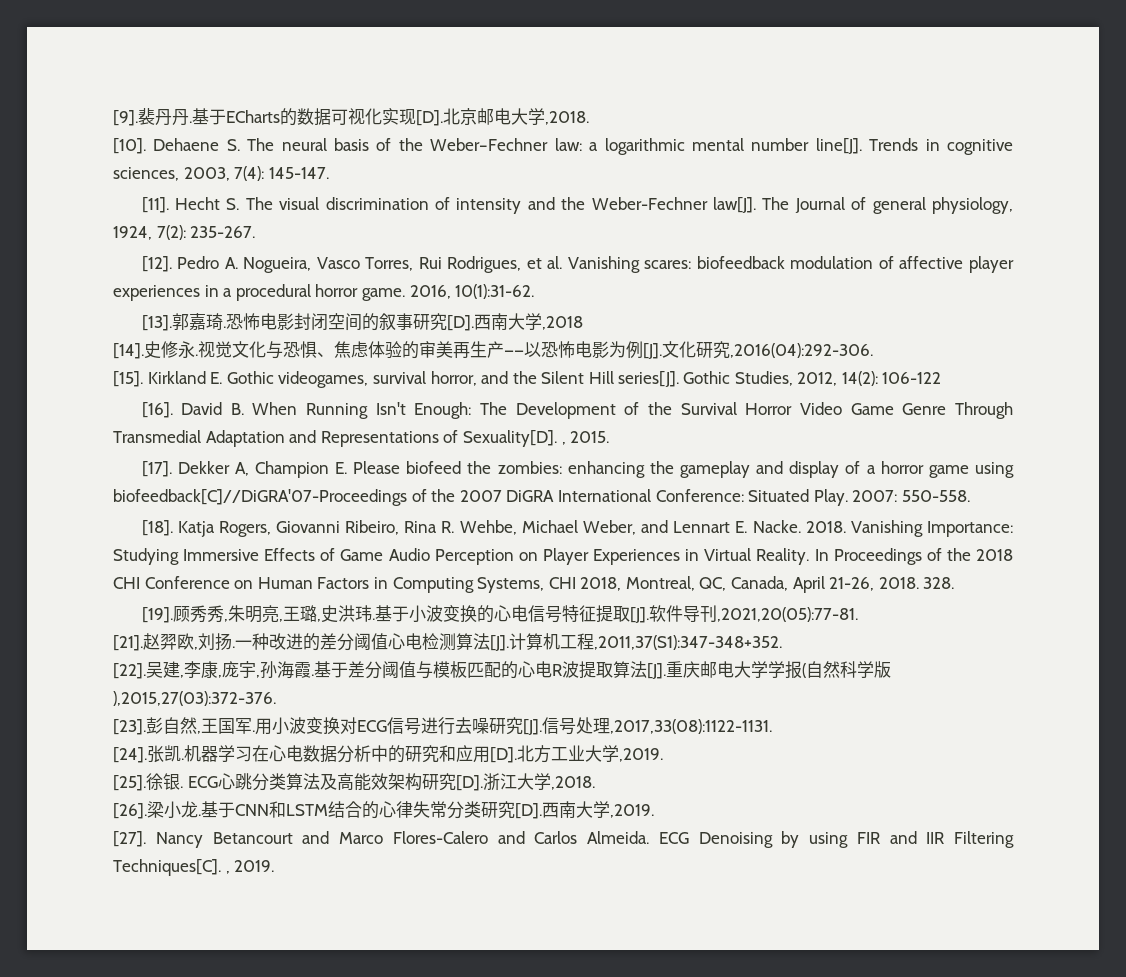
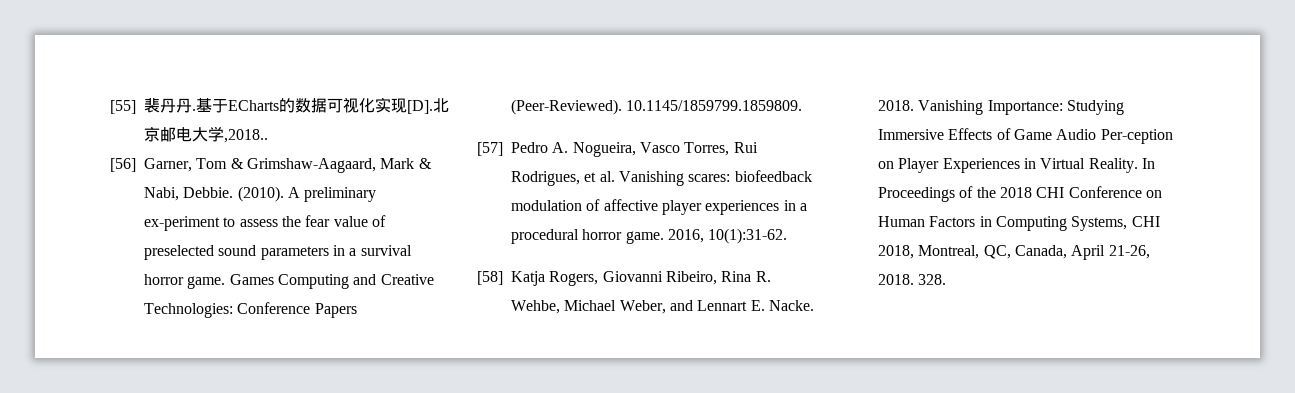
[113,110,138,126] [9]. -> [110,100,136,114] [55]
[545,111,589,125] [113,138,1013,155] [113,166,329,181] [141,197,1014,214] [113,225,256,240] [141,256,172,272] ,2018. // [10]. Dehaene S. The neural basis of the Weber–Fechner law: a logarithmic mental number line[J]. Trends in cognitive sciences, 2003, 7(4): 145-147. // [11]. Hecht S. The visual discrimination of intensity and the Weber-Fechner law[J]. The Journal of general physiology, 1924, 7(2): 235-267. // [12]. -> [224,129,268,143] [110,158,432,173] [144,186,377,202] [144,215,386,231] [144,245,412,260] [144,274,434,289] [144,302,357,318] [511,99,803,115] [477,142,503,156] ,2018.. // [56] Garner, Tom & Grimshaw-Aagaard, Mark & Nabi, Debbie. (2010). A preliminary ex-periment to assess the fear value of preselected sound parameters in a survival horror game. Games Computing and Creative Technologies: Conference Papers (Peer-Reviewed). 10.1145/1859799.1859809. // [57]
[141,313,583,331] [113,341,874,359] [113,371,942,388] [141,402,1014,419] [113,430,610,447] [141,461,1014,478] [113,489,970,506] [141,520,173,536] [13].郭嘉琦.恐怖电影封闭空间的叙事研究[D].西南大学,2018 // [14].史修永.视觉文化与恐惧、焦虑体验的审美再生产——以恐怖电影为例[J].文化研究,2016(04):292-306. // [15]. Kirkland E. Gothic videogames, survival horror, and the Silent Hill series[J]. Gothic Studies, 2012, 14(2): 106-122 // [16]. David B. When Running Isn't Enough: The Development of the Survival Horror Video Game Genre Through Transmedial Adaptation and Representations of Sexuality[D]. , 2015. // [17]. Dekker A, Champion E. Please biofeed the zombies: enhancing the gameplay and display of a horror game using biofeedback[C]//DiGRA'07-Proceedings of the 2007 DiGRA International Conference: Situated Play. 2007: 550-558. // [18]. -> [477,271,503,285] [58]
[434,549,514,565] Perception -> [1100,129,1173,144] Per-ception
[141,605,858,623] [113,633,783,651] [113,661,892,679] [113,691,276,706] [113,717,773,735] [113,745,663,763] [113,773,595,791] [113,801,654,819] [113,831,1014,848] [113,859,275,876] // [19].顾秀秀,朱明亮,王璐,史洪玮.基于小波变换的心电信号特征提取[J].软件导刊,2021,20(05):77-81. // [21].赵羿欧,刘扬.一种改进的差分阈值心电检测算法[J].计算机工程,2011,37(S1):347-348+352. // [22].吴建,李康,庞宇,孙海霞.基于差分阈值与模板匹配的心电R波提取算法[J].重庆邮电大学学报(自然科学版),2015,27(03):372-376. // [23].彭自然,王国军.用小波变换对ECG信号进行去噪研究[J].信号处理,2017,33(08):1122-1131. // [24].张凯.机器学习在心电数据分析中的研究和应用[D].北方工业大学,2019. // [25].徐银. ECG心跳分类算法及高能效架构研究[D].浙江大学,2018. // [26].梁小龙.基于CNN和LSTM结合的心律失常分类研究[D].西南大学,2019. // [27]. Nancy Betancourt and Marco Flores-Calero and Carlos Almeida. ECG Denoising by using FIR and IIR Filtering Techniques[C]. , 2019. -> (947, 279) none

